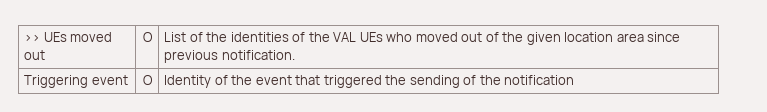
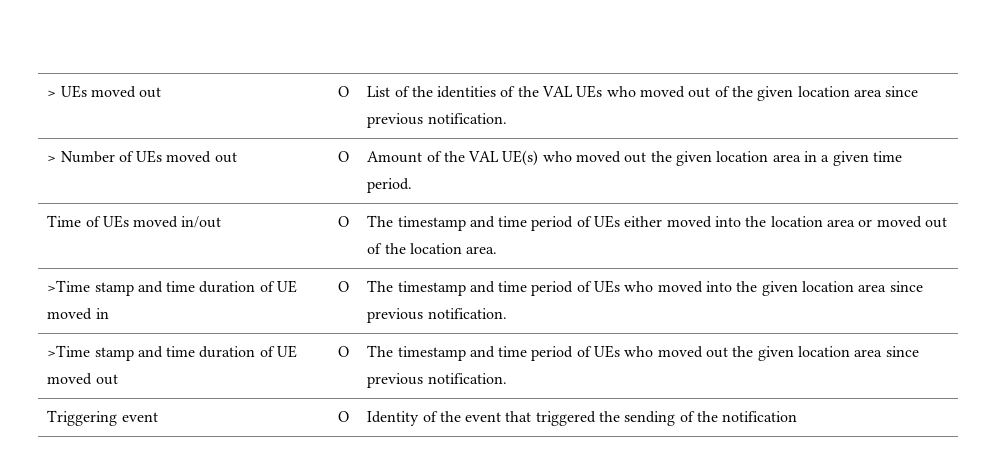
[24,34,41,42] >> -> [47,90,57,97] >
(295, 55) none -> [47,150,237,163] [337,151,349,162] [367,150,902,166] [367,178,413,193] [47,215,222,228] [337,216,349,227] [367,215,947,231] [367,243,498,254] [47,280,298,296] [47,308,109,320] [337,281,349,292] [367,280,923,296] [367,308,507,323] [47,345,298,361] [47,373,118,385] [337,346,349,357] [367,345,919,361] [367,373,507,388] // > Number of UEs moved out | O | Amount of the VAL UE(s) who moved out the given location area in a given time period. // Time of UEs moved in/out | O | The timestamp and time period of UEs either moved into the location area or moved out of the location area. // >Time stamp and time duration of UE moved in | O | The timestamp and time period of UEs who moved into the given location area since previous notification. // >Time stamp and time duration of UE moved out | O | The timestamp and time period of UEs who moved out the given location area since previous notification.

